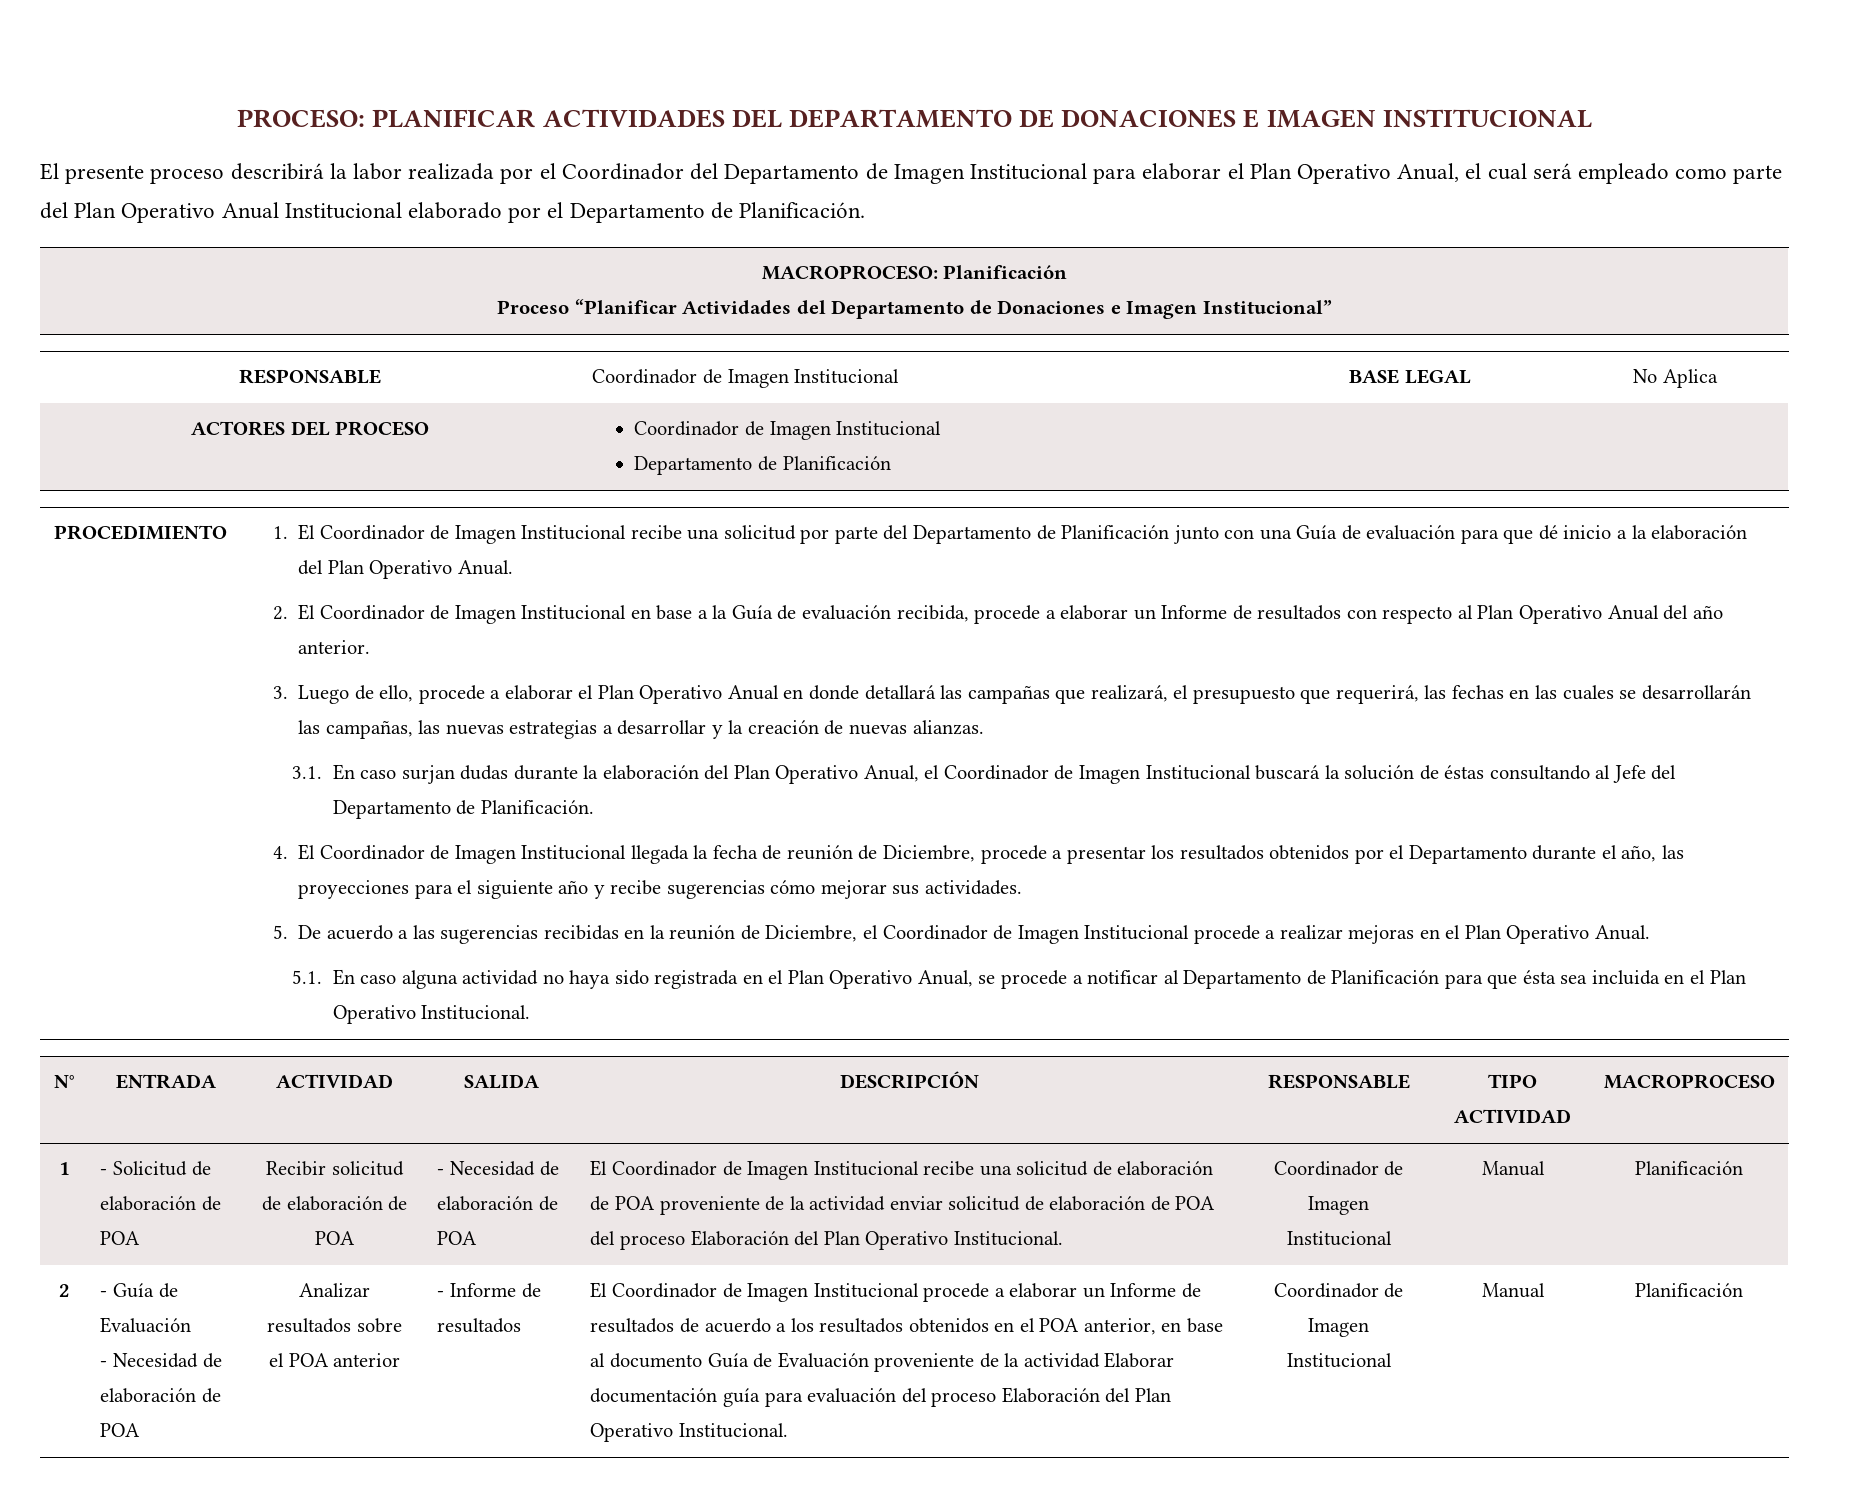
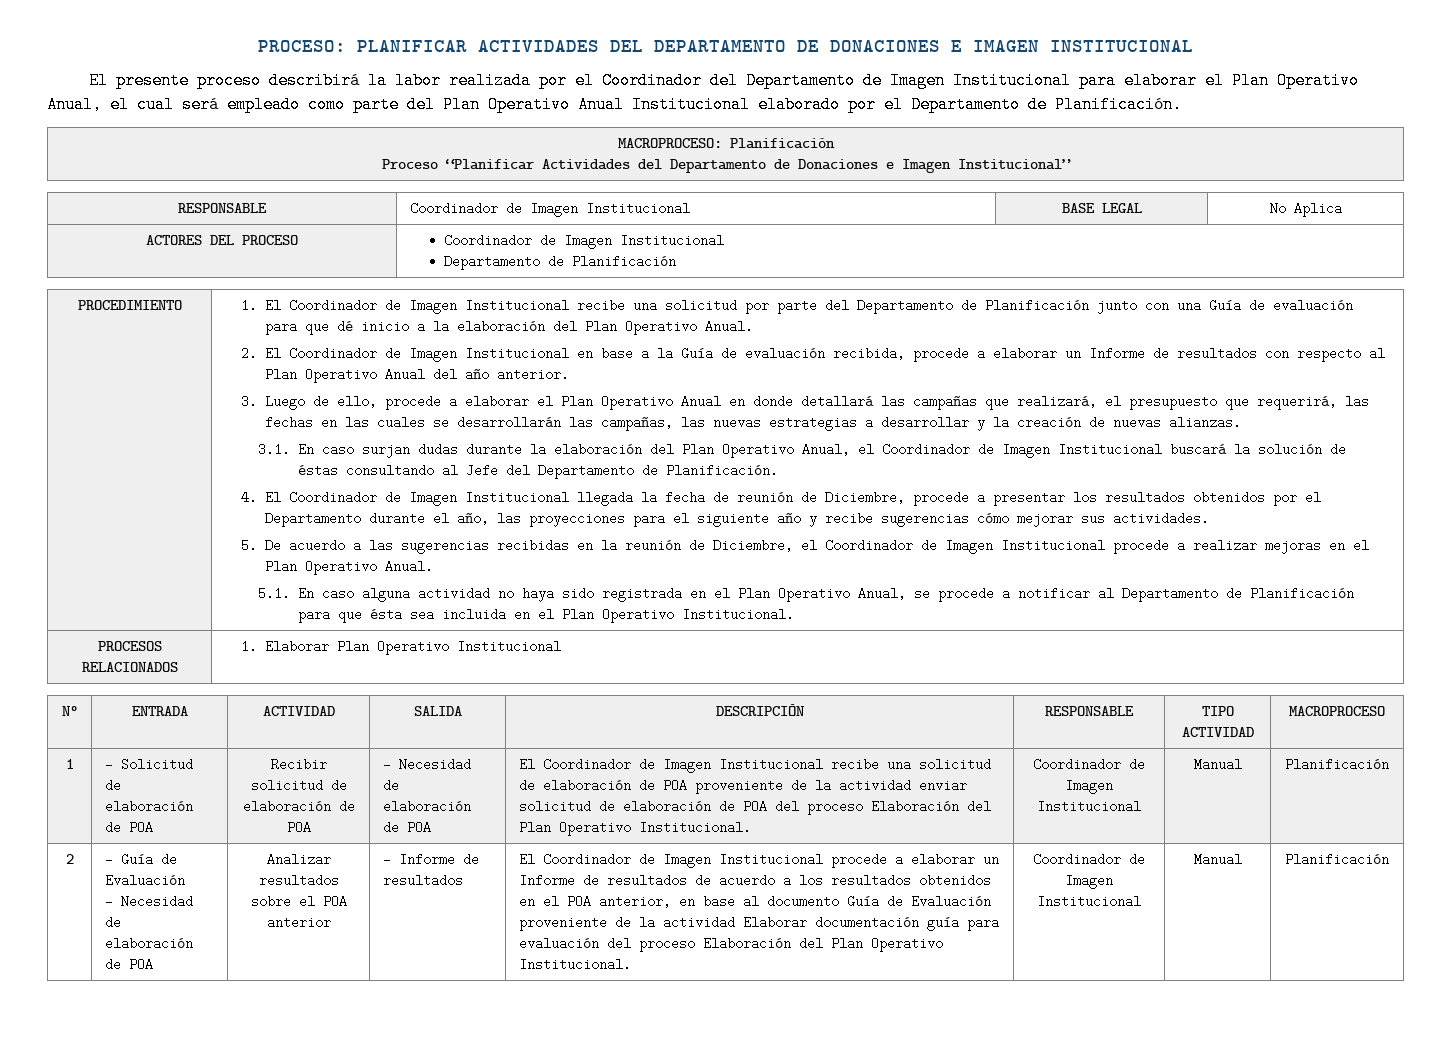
(531, 1012) none -> [97,641,162,651] [81,662,178,672] [241,640,562,655] // PROCESOS RELACIONADOS | 1. Elaborar Plan Operativo Institucional

